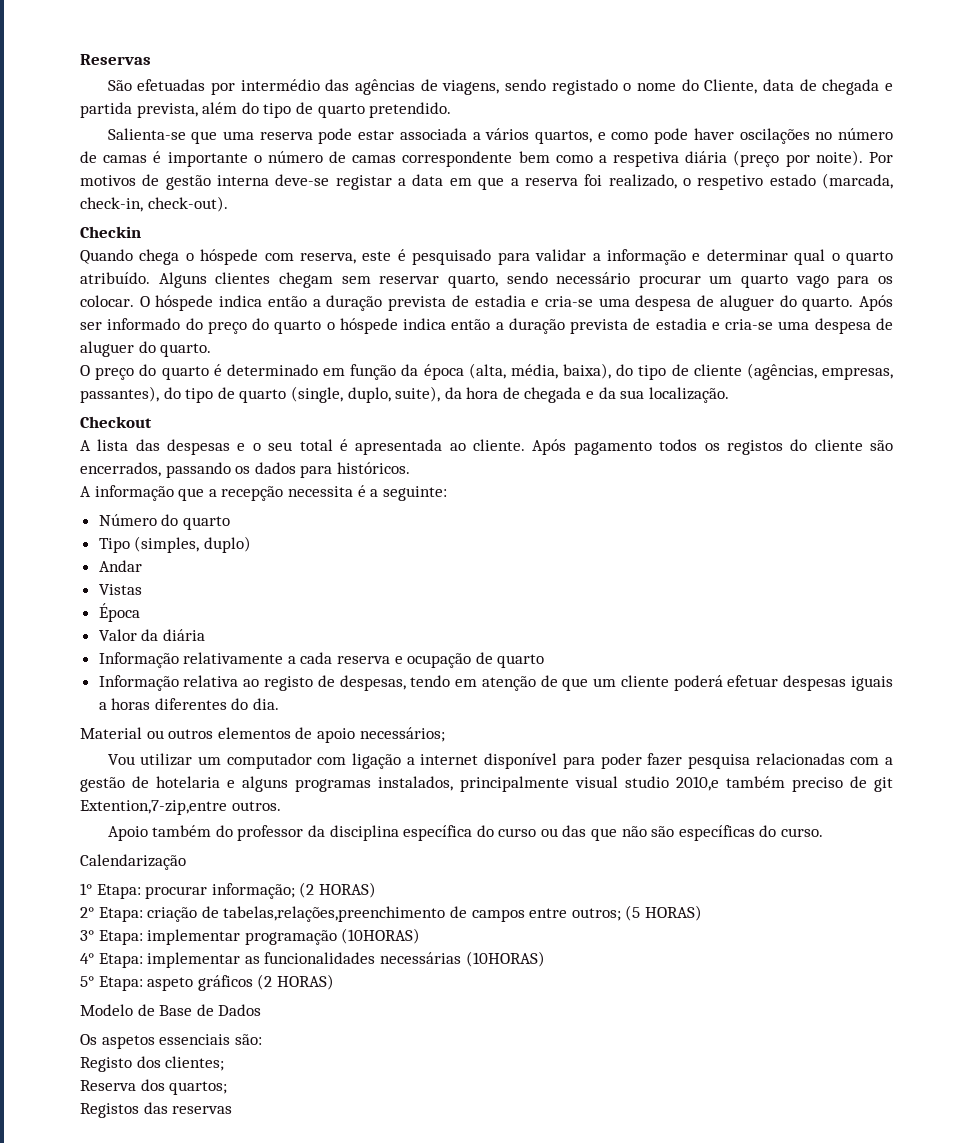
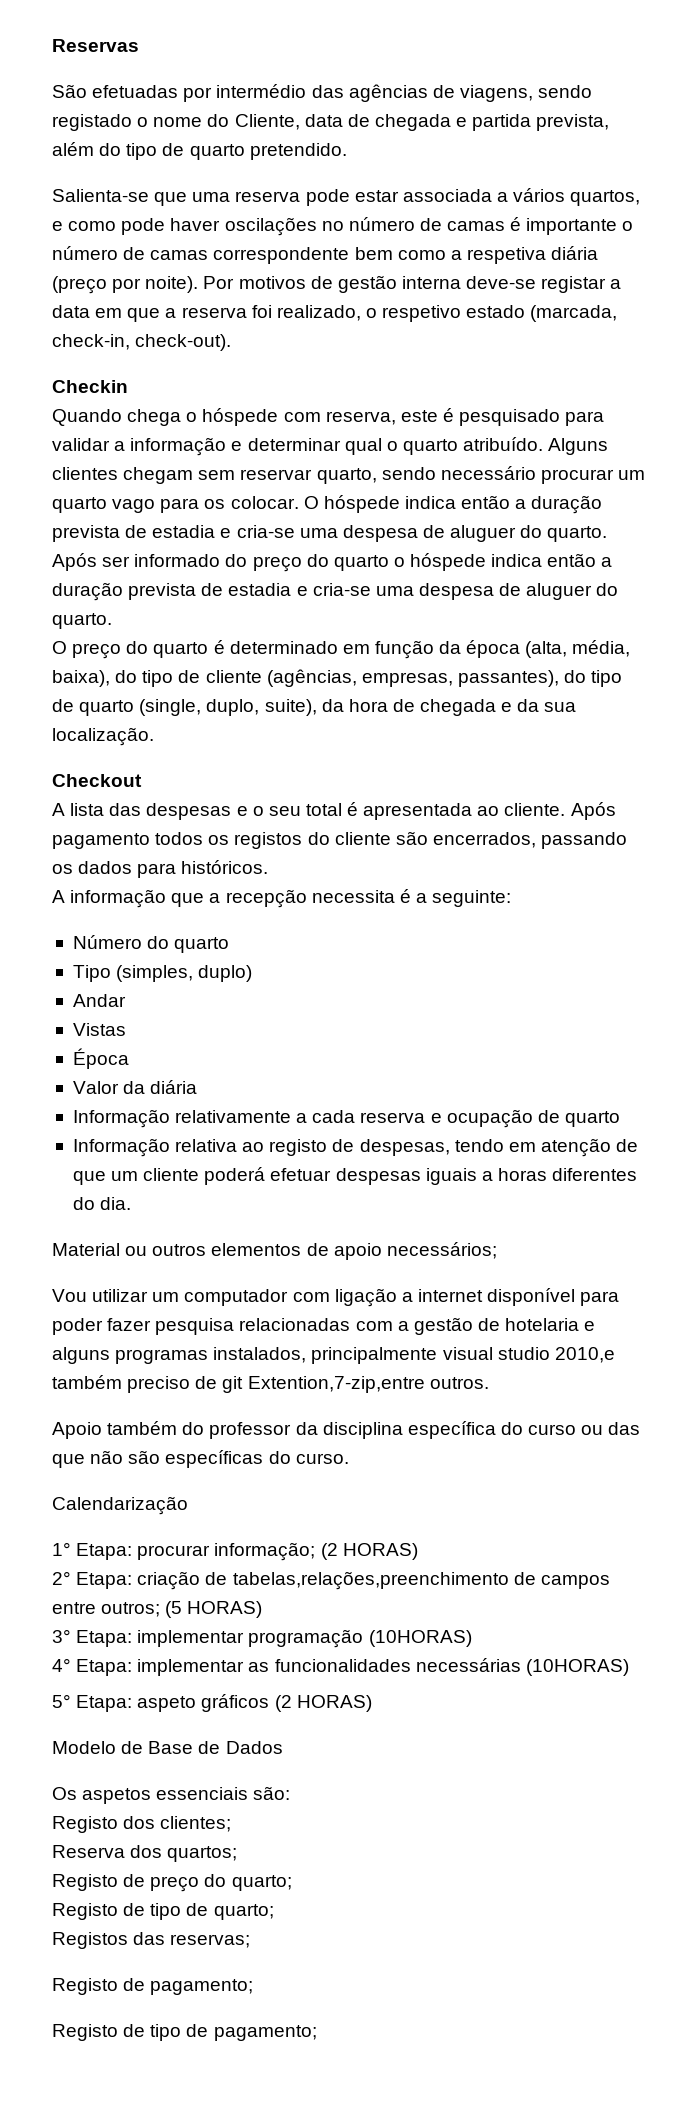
[80,1102,233,1118] Registos das reservas -> [52,1874,292,1892] [52,1903,274,1920] [52,1932,251,1949] [52,1978,254,1995] [52,2024,317,2041] Registo de preço do quarto; // Registo de tipo de quarto; // Registos das reservas; // Registo de pagamento; // Registo de tipo de pagamento;

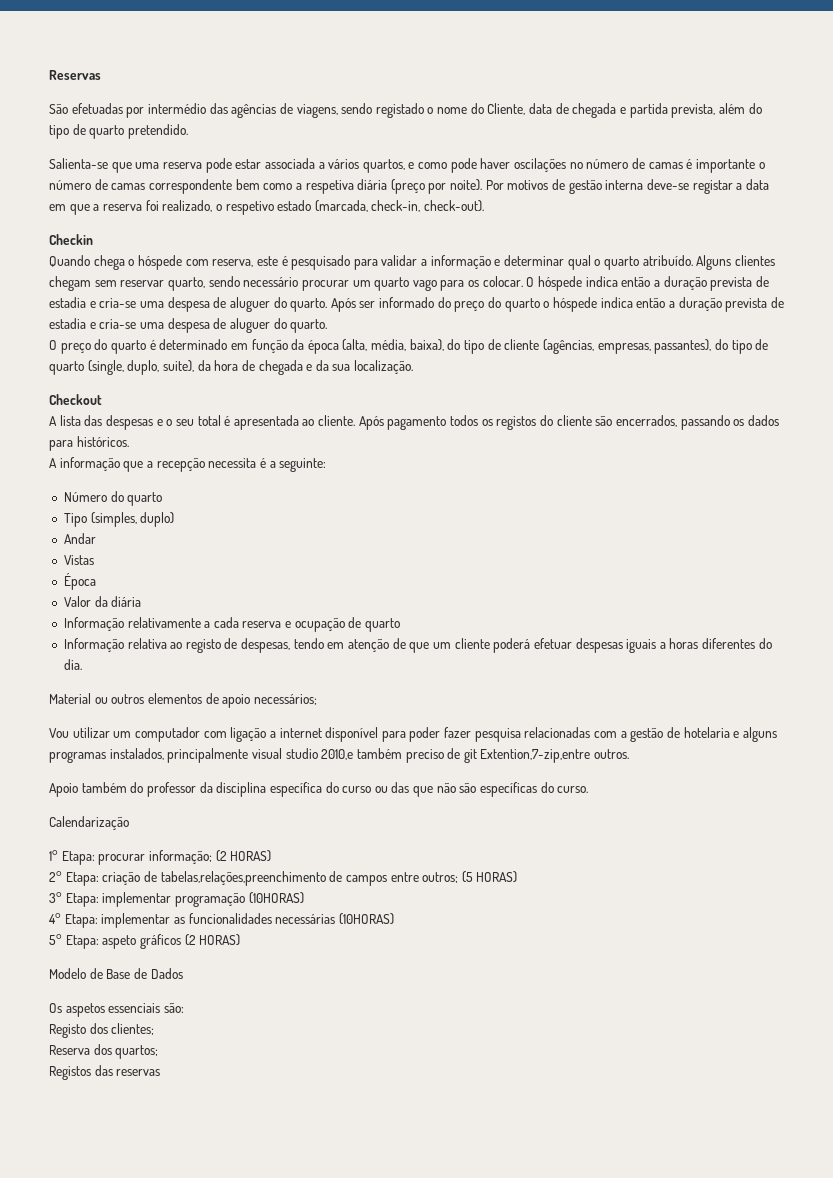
[52,1874,292,1892] [52,1903,274,1920] [52,1932,251,1949] [52,1978,254,1995] [52,2024,317,2041] Registo de preço do quarto; // Registo de tipo de quarto; // Registos das reservas; // Registo de pagamento; // Registo de tipo de pagamento; -> [49,1065,161,1080] Registos das reservas

